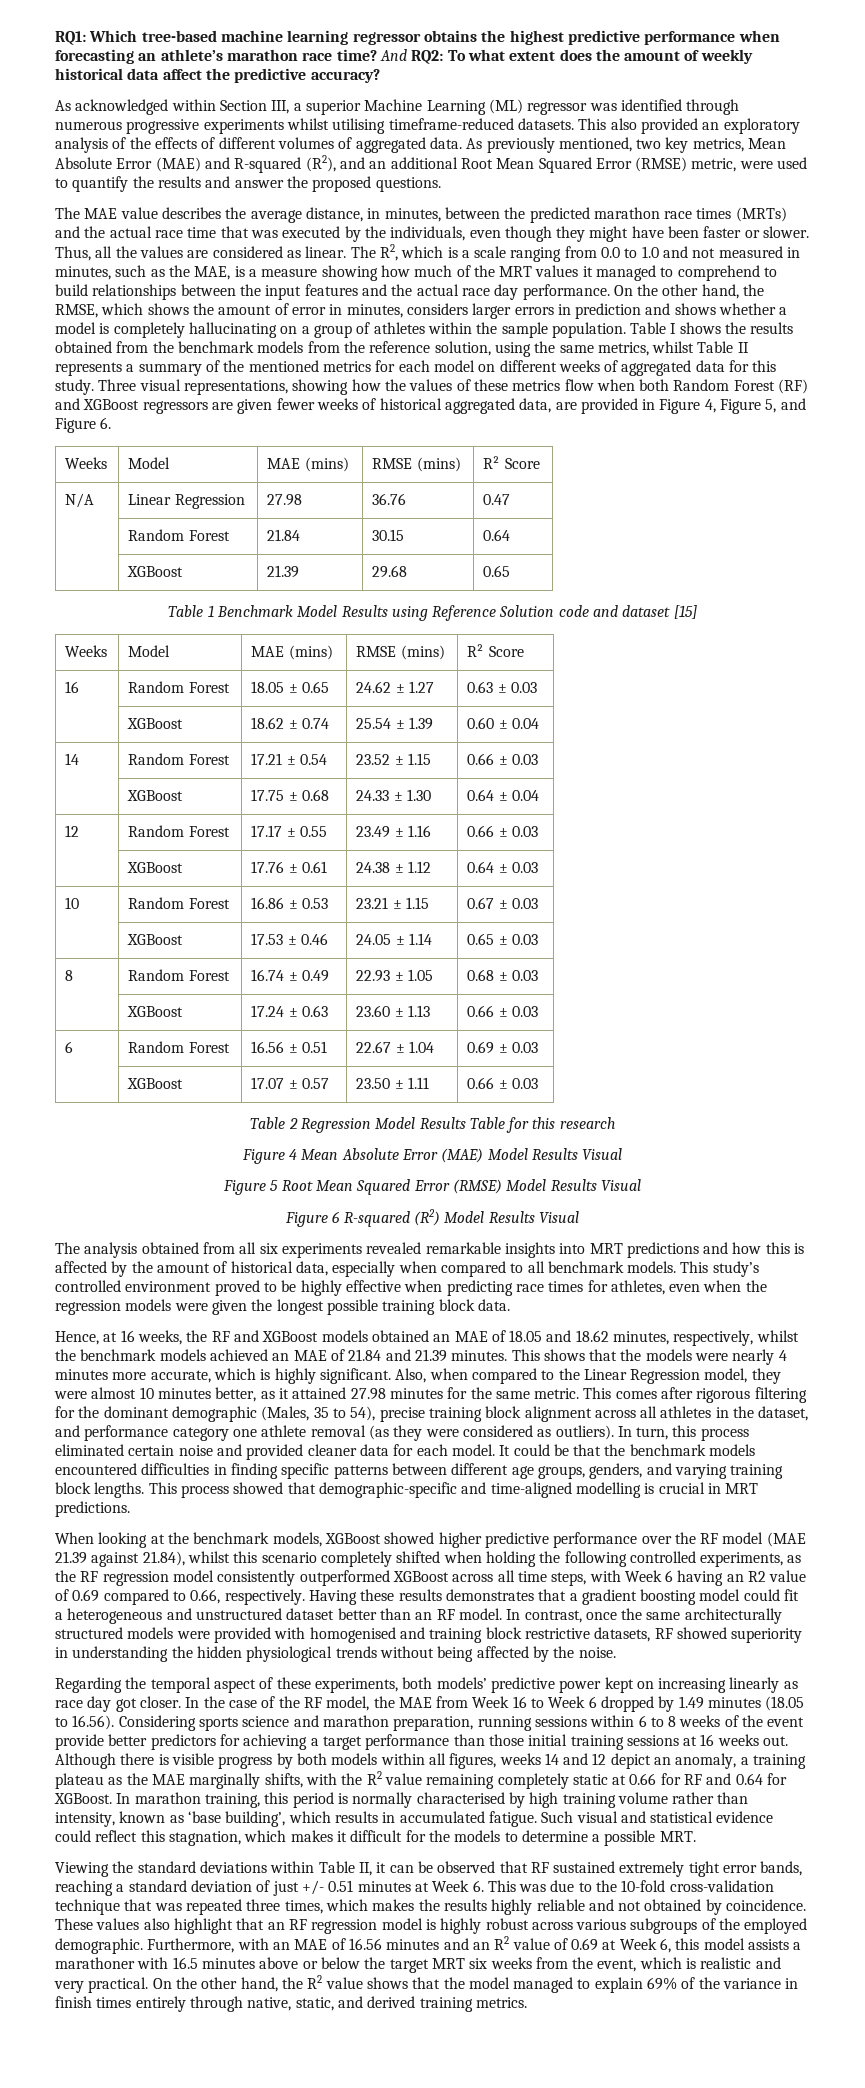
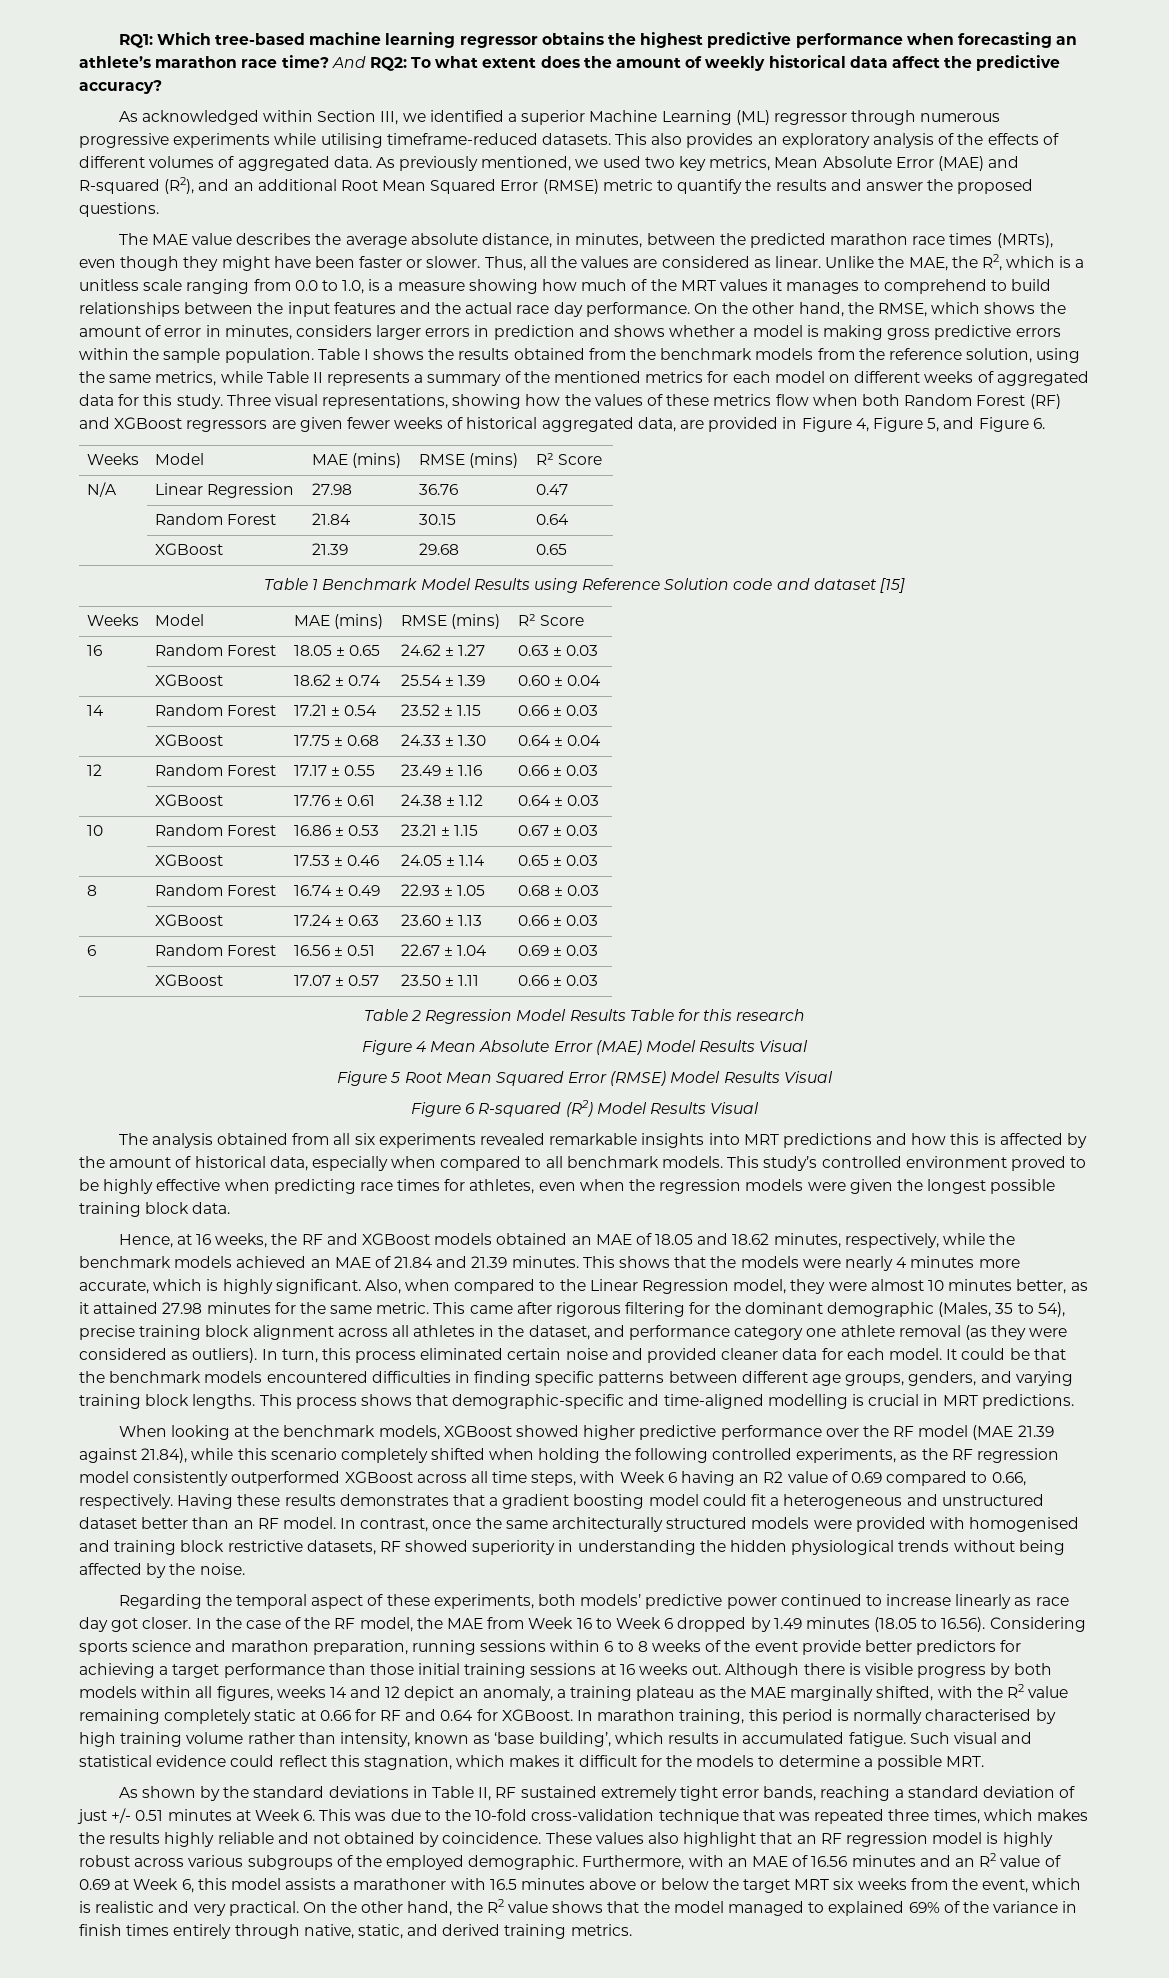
(290, 107) none -> [402,110,504,122] we identified
[589,99,682,111] was identified -> (847, 119) none
[286,118,329,130] whilst -> [274,133,317,145] while
[640,118,698,134] provided -> [686,133,754,148] provides
(632, 144) none -> [575,156,641,168] we used
[691,157,808,172] metric, were used -> [602,179,653,191] metric
(302, 216) none -> [410,233,478,245] absolute
[735,207,787,222] [55,226,466,242] (MRTs) and the actual race time that was executed by the individuals, -> [996,233,1053,248] (MRTs),
[350,246,376,258] The -> [825,256,978,271] Unlike the MAE, the
(470, 254) none -> [79,279,139,291] unitless
[641,246,801,258] [55,265,231,280] 1.0 and not measured in minutes, such as the MAE, -> [342,280,365,294] 1.0,
[596,265,657,281] managed -> [786,282,860,294] manages
[113,322,425,338] completely hallucinating on a group of athletes -> [822,325,1061,340] making gross predictive errors
[652,341,695,353] whilst -> [220,371,263,383] while
[756,1330,799,1342] whilst -> [942,1233,985,1245] while
[615,1391,657,1399] comes -> [469,1305,513,1314] came
[233,1482,284,1494] showed -> [360,1394,412,1406] shows
[187,1551,230,1563] whilst -> [191,1448,234,1460] while
[604,1677,727,1693] kept on increasing -> [780,1594,952,1606] continued to increase
[264,1773,303,1788] shifts, -> [876,1686,934,1701] shifted,
[55,1862,109,1877] Viewing -> [118,1786,221,1801] As shown by
[270,1861,315,1873] within -> [412,1786,428,1798] in
[376,1861,528,1873] it can be observed that -> (492, 1794) none
[594,1977,643,1993] explain -> [828,1901,905,1916] explained

